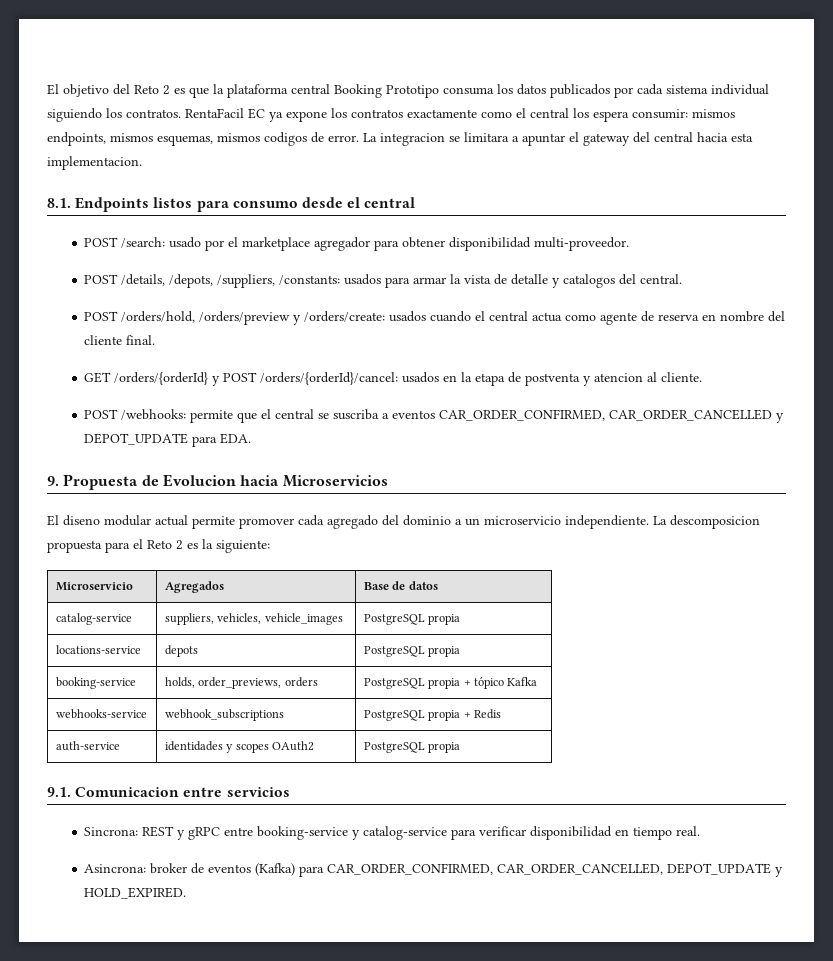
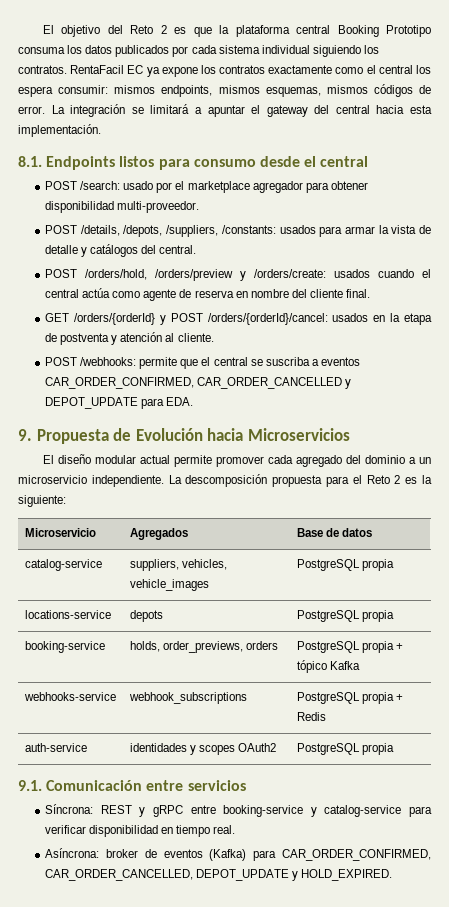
[264,132,307,146] codigos -> [373,84,413,97] códigos
[380,132,509,146] integracion se limitara -> [70,104,190,117] integración se limitará
[47,156,142,170] implementacion. -> [18,124,101,137] implementación.
[563,274,616,288] catalogos -> [90,244,139,257] catálogos
[532,312,563,322] actua -> [82,288,111,298] actúa
[594,373,644,382] atencion -> [120,332,163,342] atención
[162,474,236,487] Evolucion -> [135,428,203,441] Evolución
[63,515,100,526] diseno -> [57,454,91,464] diseño
[670,515,760,529] descomposicion -> [185,474,268,487] descomposición
[75,787,180,797] Comunicacion -> [46,780,143,791] Comunicación
[84,827,139,836] Sincrona: -> [45,804,94,814] Síncrona:
[84,864,147,873] Asincrona: -> [45,848,100,858] Asíncrona:

